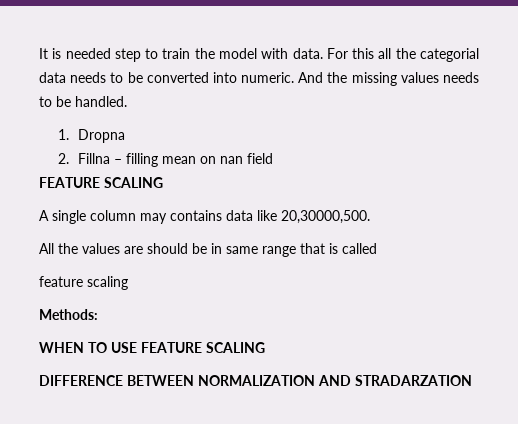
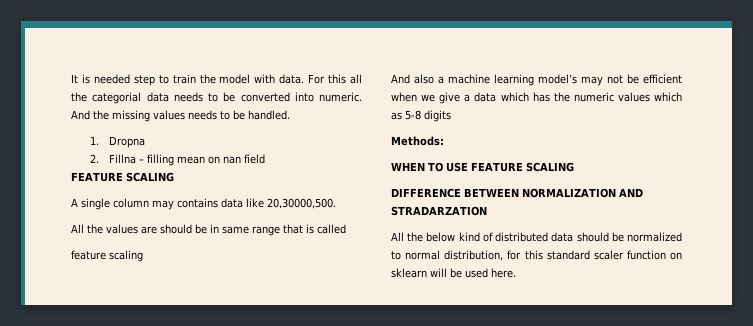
(128, 283) none -> [391,74,682,86] [391,92,682,104] [391,110,451,122] // And also a machine learning model’s may not be efficient when we give a data which has the numeric values which as 5-8 digits
(472, 380) none -> [391,232,682,242] [391,250,682,261] [391,268,516,278] // All the below kind of distributed data should be normalized to normal distribution, for this standard scaler function on sklearn will be used here.

